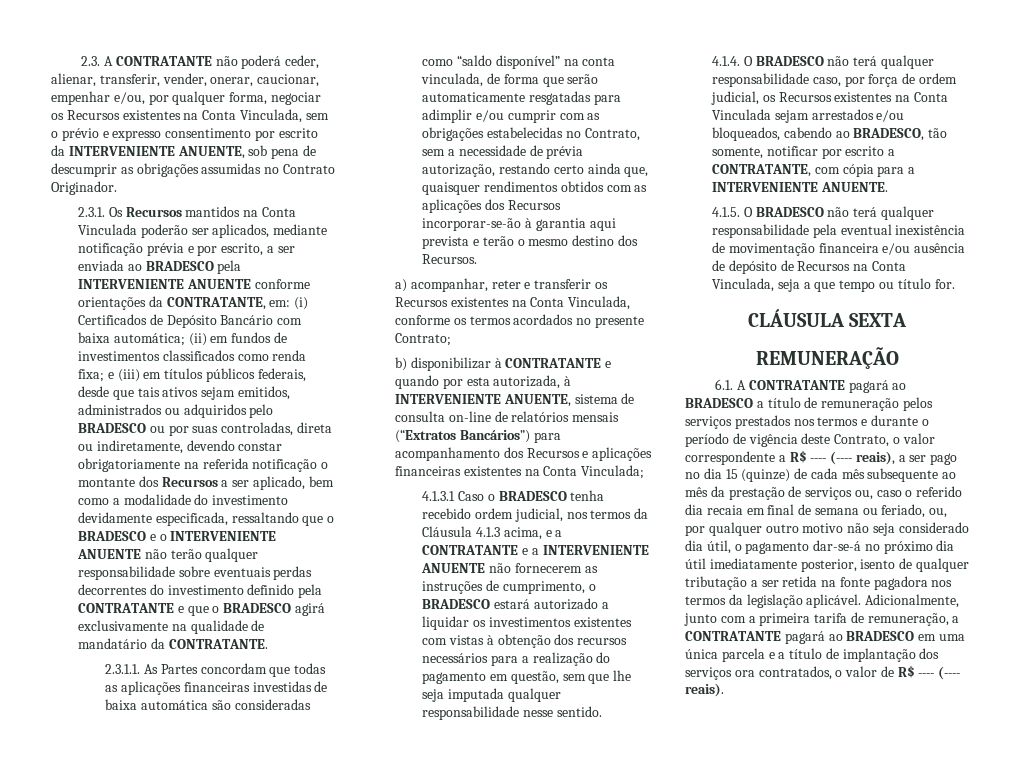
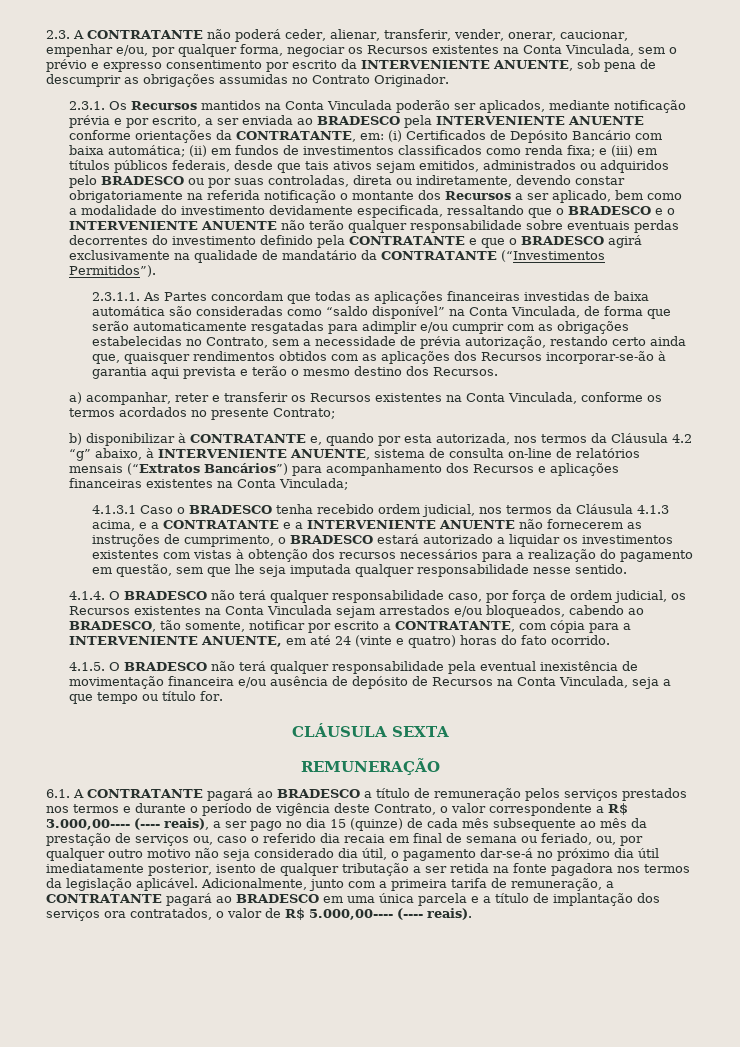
[168,639,268,649] CONTRATANTE. -> [381,250,606,262] [69,265,157,277] CONTRATANTE (“Investimentos Permitidos”).
[582,57,616,66] [421,73,484,87] conta vinculada, -> [469,306,581,318] Conta Vinculada,
[605,361,612,368] e -> [310,436,323,445] e,
(561, 382) none -> [514,433,693,443] [69,448,143,461] nos termos da Cláusula 4.2 “g” abaixo,
[820,182,888,192] ANUENTE. -> [201,635,611,648] ANUENTE, em até 24 (vinte e quatro) horas do fato ocorrido.
[810,458,827,462] ---- -> [46,819,130,830] 3.000,00----
[918,673,935,677] ---- -> [309,909,393,920] 5.000,00----

